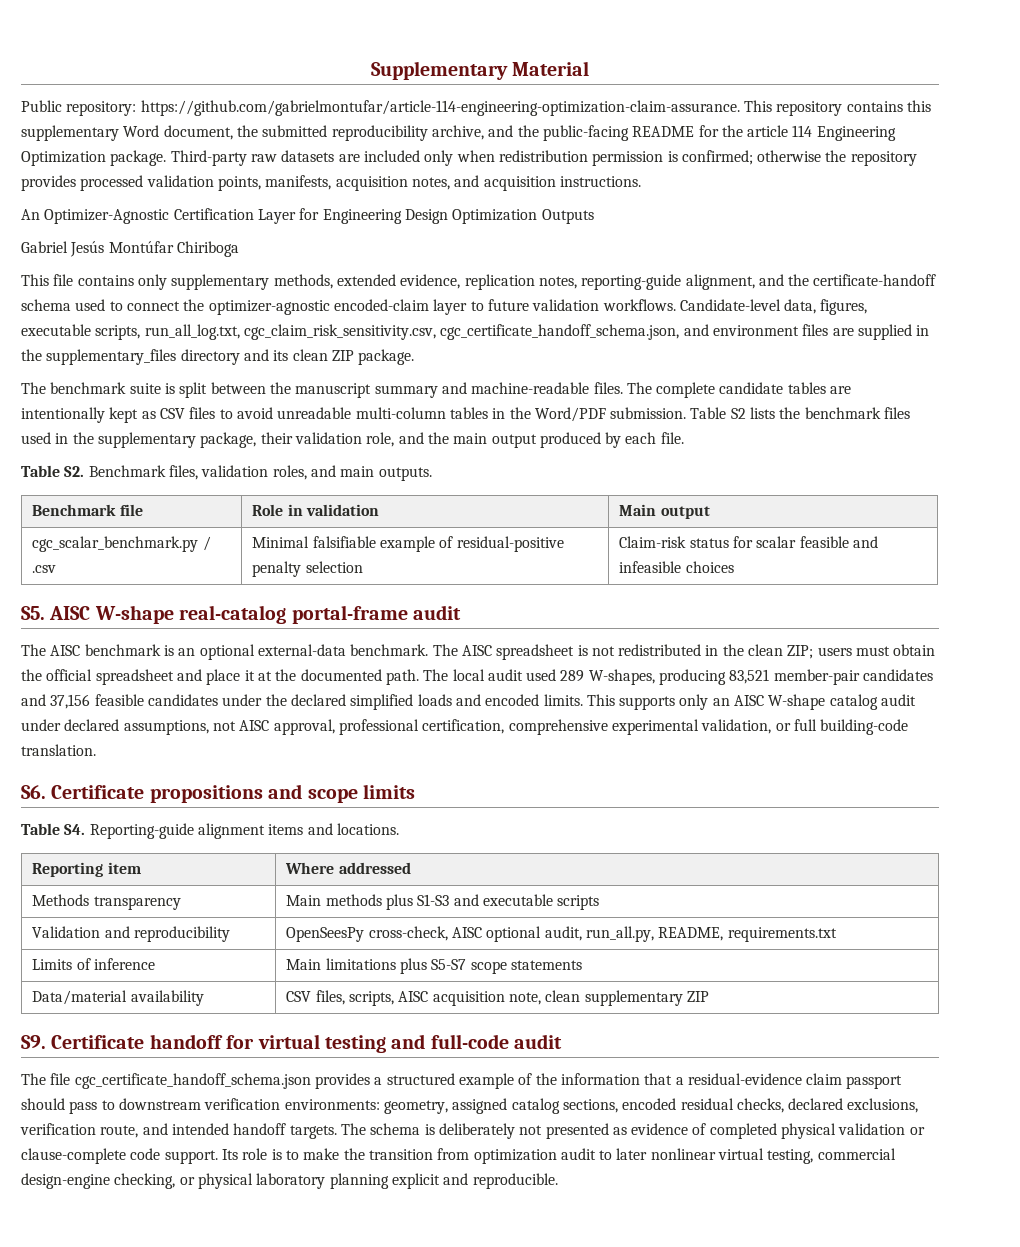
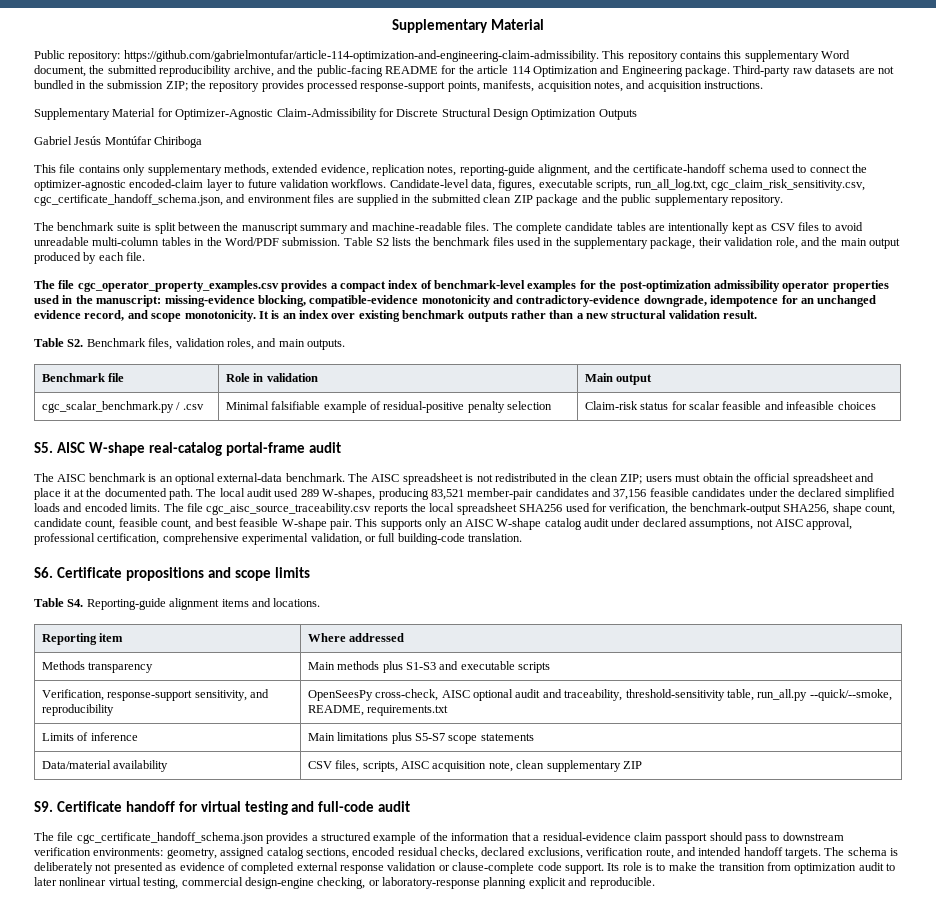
[140,100,740,116] https://github.com/gabrielmontufar/article-114-engineering-optimization-claim-assurance. -> [123,50,599,62] https://github.com/gabrielmontufar/article-114-optimization-and-engineering-claim-admissibility.
[816,126,896,141] [21,151,106,166] Engineering Optimization -> [532,65,683,77] Optimization and Engineering
[363,150,822,166] included only when redistribution permission is confirmed; otherwise -> [877,66,894,74] [34,80,188,91] not bundled in the submission ZIP;
[146,175,214,187] validation -> [360,81,446,92] response-support
[21,208,402,224] An Optimizer-Agnostic Certification Layer for Engineering -> [34,108,491,120] Supplementary Material for Optimizer-Agnostic Claim-Admissibility for Discrete Structural
[46,349,415,365] supplementary_files directory and its clean ZIP package. -> [432,194,783,206] submitted clean ZIP package and the public supplementary repository.
(684, 438) none -> [34,280,889,292] [34,295,877,307] [34,310,758,322] // The file cgc_operator_property_examples.csv provides a compact index of benchmark-level examples for the post-optimization admissibility operator properties used in the manuscript: missing-evidence blocking, compatible-evidence monotonicity and contradictory-evidence downgrade, idempotence for an unchanged evidence record, and scope monotonicity. It is an index over existing benchmark outputs rather than a new structural validation result.
(583, 700) none -> [163,503,896,515] [34,518,352,530] The file cgc_aisc_source_traceability.csv reports the local spreadsheet SHA256 used for verification, the benchmark-output SHA256, shape count, candidate count, feasible count, and best feasible W-shape pair.
[32,926,101,938] Validation -> [41,689,247,701] Verification, response-support sensitivity,
[544,926,654,942] audit, run_all.py, -> [515,689,892,701] audit and traceability, threshold-sensitivity table, run_all.py --quick/--smoke,
[781,1123,837,1139] physical -> [296,862,384,874] external response
[197,1173,326,1189] physical laboratory -> [382,877,480,889] laboratory-response

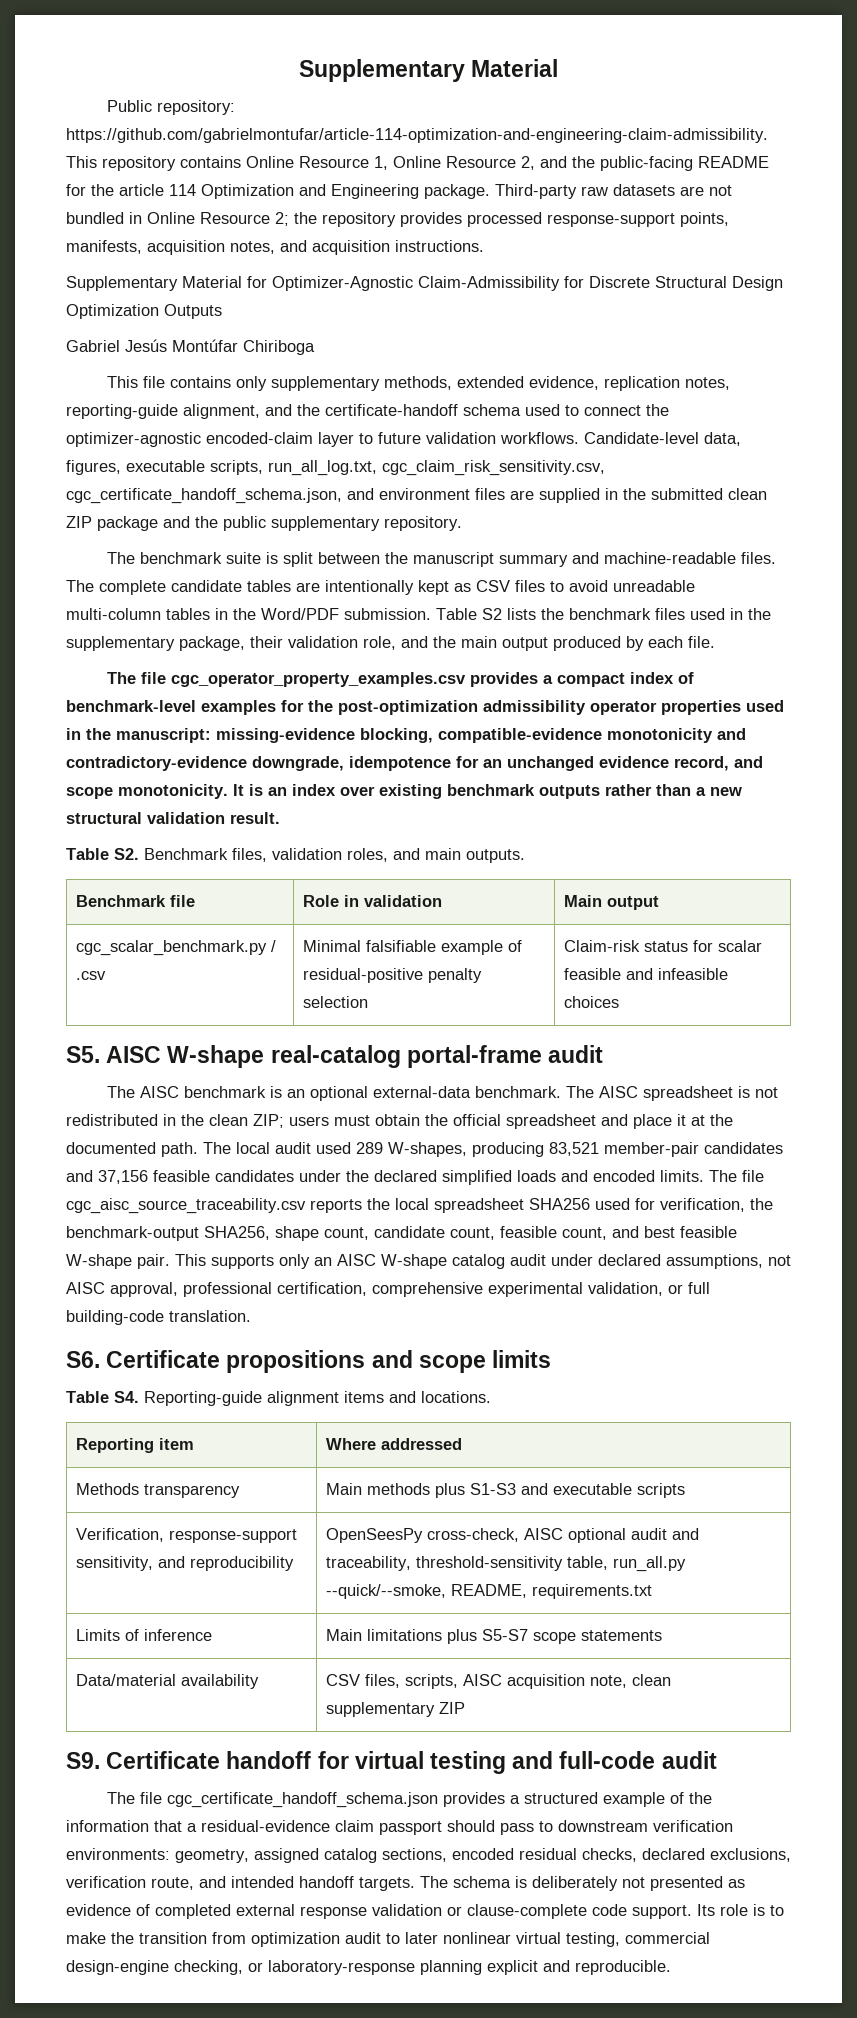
[724,50,850,62] [34,65,274,77] this supplementary Word document, the submitted reproducibility archive, -> [246,156,535,170] Online Resource 1, Online Resource 2,
[88,80,188,91] the submission ZIP; -> [147,212,289,226] Online Resource 2;

